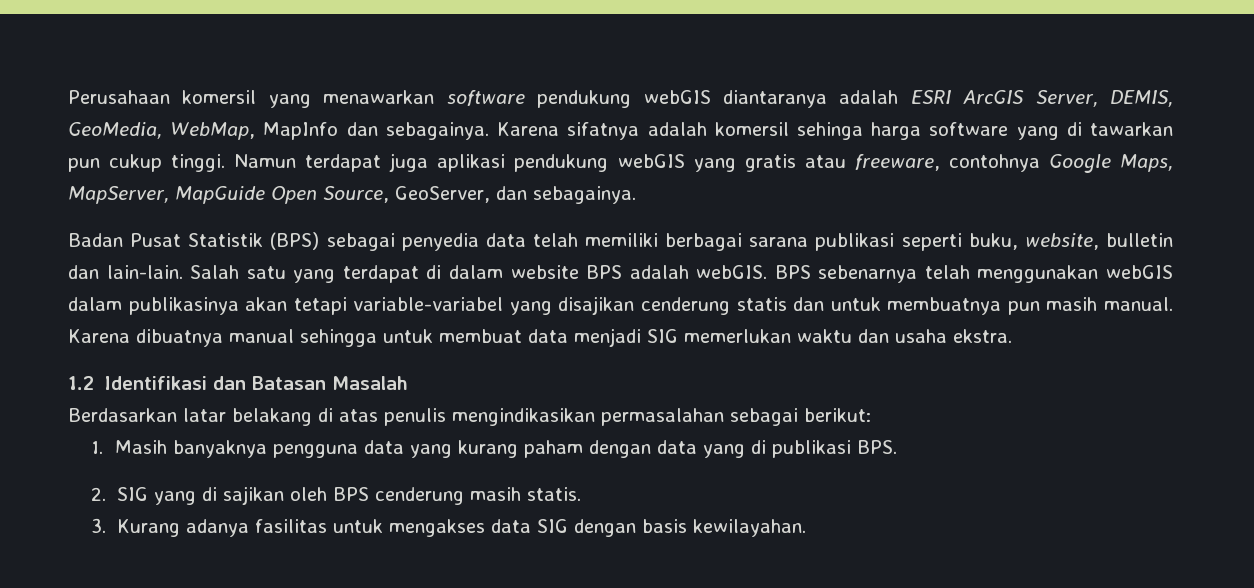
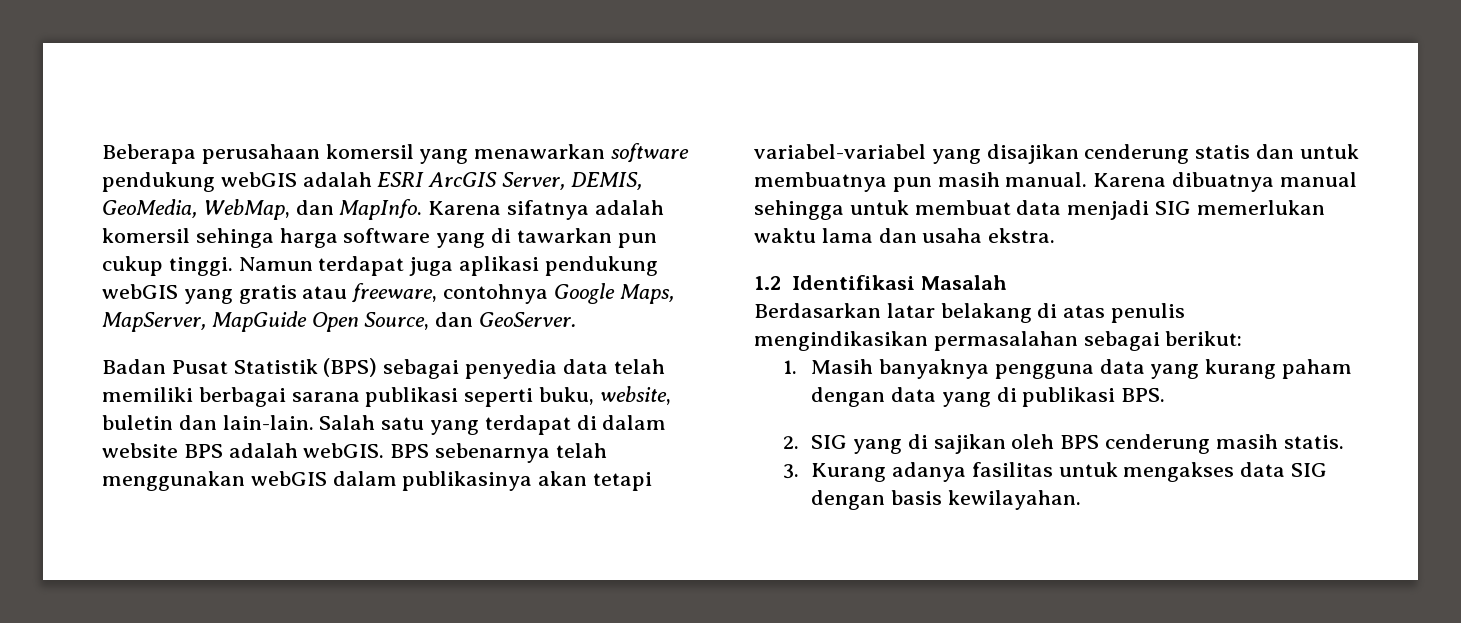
[68,90,170,104] Perusahaan -> [102,144,320,164] Beberapa perusahaan
[722,90,827,108] diantaranya -> (297, 179) none
[263,122,489,140] MapInfo dan sebagainya. -> [295,199,423,220] dan MapInfo.
[395,186,636,204] GeoServer, dan sebagainya. -> [435,312,577,327] dan GeoServer.
[1106,233,1173,247] bulletin -> [102,415,173,430] buletin
[353,297,504,311] variable-variabel -> [754,144,926,159] variabel-variabel
(852, 336) none -> [821,228,873,243] lama
[213,376,327,390] dan Batasan -> (915, 282) none

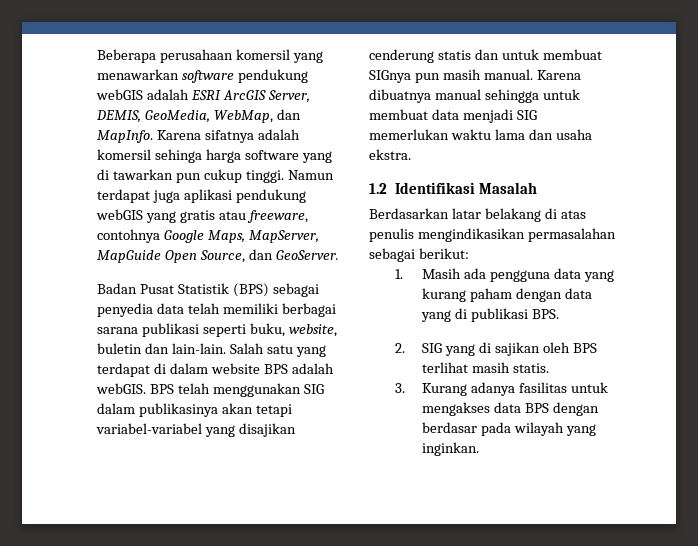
[435,443,551,463] sebenarnya -> (174, 389) none
[250,471,327,486] webGIS -> [303,384,324,394] SIG
[754,172,887,192] membuatnya -> [542,49,602,60] [369,70,411,83] membuat SIGnya
[878,359,989,379] banyaknya -> [463,268,486,279] ada
[1104,434,1210,454] cenderung -> [421,362,468,373] terlihat
[1290,463,1327,477] [811,490,1081,510] SIG dengan basis kewilayahan. -> [524,402,599,416] [421,422,596,436] [421,442,479,456] BPS dengan berdasar pada wilayah yang inginkan.

